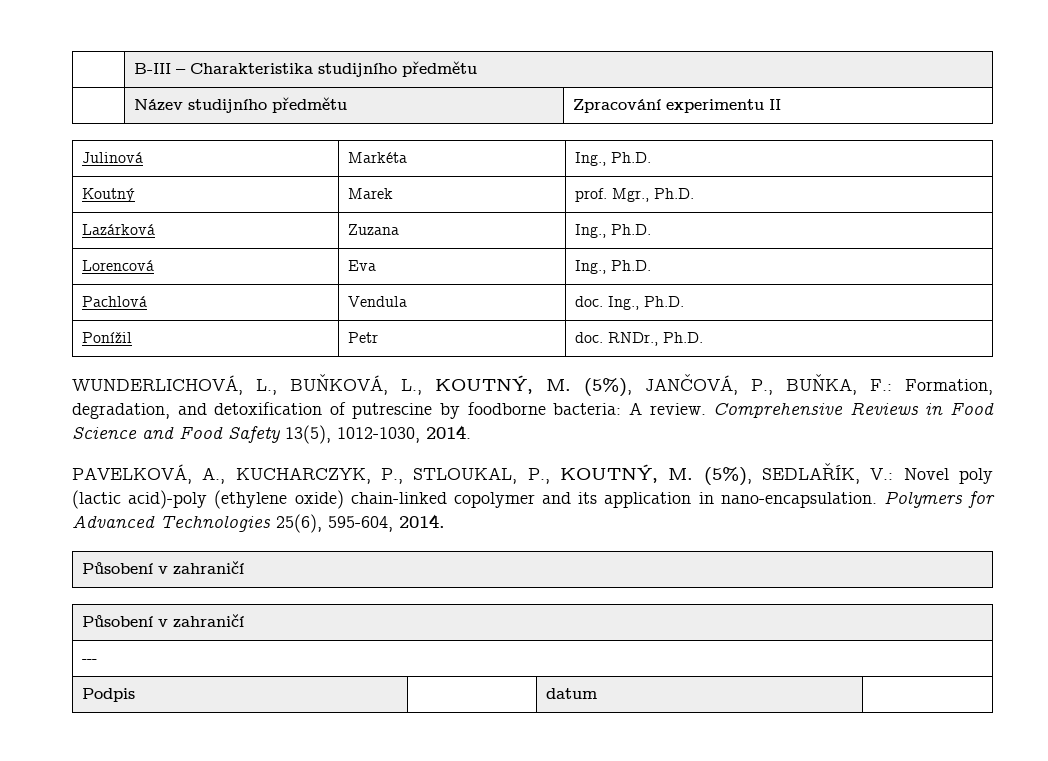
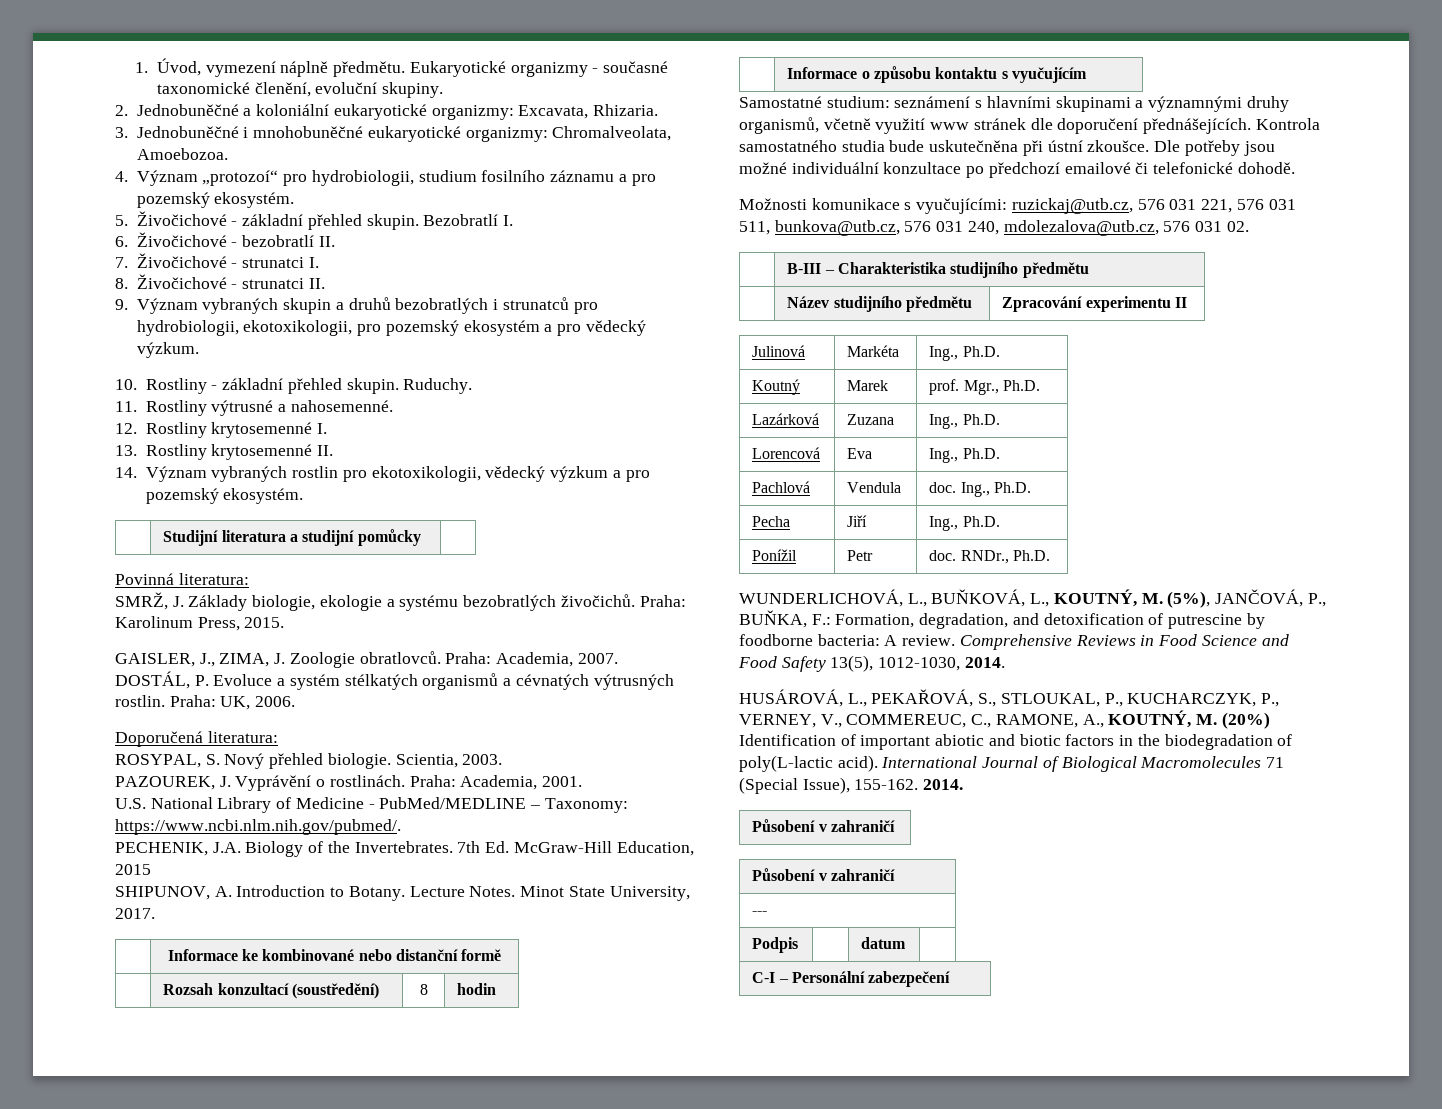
(133, 68) none -> [135,58,668,77] [156,82,444,98] [115,104,659,120] [115,126,672,142] [136,148,228,160] [115,170,656,186] [136,192,295,208] [115,211,514,230] [115,232,335,247] [115,253,319,268] [115,274,325,289] [115,297,598,314] [136,320,646,336] [136,342,199,358] [115,378,473,394] [115,400,393,416] [115,422,328,438] [115,444,334,460] [115,466,650,482] [145,488,304,504] [163,529,421,546] [115,573,249,585] [115,592,686,611] [115,616,285,631] [115,651,618,668] [115,671,674,690] [115,695,296,710] [115,731,278,747] [115,753,503,769] [115,775,583,791] [115,797,628,813] [115,819,401,835] [115,841,694,857] [115,864,151,875] [115,885,690,901] [115,908,155,919] [167,949,502,961] [163,983,379,999] [419,984,428,995] [457,983,497,995] [787,66,1087,83] [739,96,1289,112] [739,117,1320,134] [739,140,1275,156] [739,162,1295,178] [739,198,1296,214] [739,220,1249,236] 1. Úvod, vymezení náplně předmětu. Eukaryotické organizmy - současné taxonomické členění, evoluční skupiny. // 2. Jednobuněčné a koloniální eukaryotické organizmy: Excavata, Rhizaria. // 3. Jednobuněčné i mnohobuněčné eukaryotické organizmy: Chromalveolata, Amoebozoa. // 4. Význam „protozoí“ pro hydrobiologii, studium fosilního záznamu a pro pozemský ekosystém. // 5. Živočichové - základní přehled skupin. Bezobratlí I. // 6. Živočichové - bezobratlí II. // 7. Živočichové - strunatci I. // 8. Živočichové - strunatci II. // 9. Význam vybraných skupin a druhů bezobratlých i strunatců pro hydrobiologii, ekotoxikologii, pro pozemský ekosystém a pro vědecký výzkum. // 10. Rostliny - základní přehled skupin. Ruduchy. // 11. Rostliny výtrusné a nahosemenné. // 12. Rostliny krytosemenné I. // 13. Rostliny krytosemenné II. // 14. Význam vybraných rostlin pro ekotoxikologii, vědecký výzkum a pro pozemský ekosystém. // | Studijní literatura a studijní pomůcky | // Povinná literatura: // SMRŽ, J. Základy biologie, ekologie a systému bezobratlých živočichů. Praha: Karolinum Press, 2015. // GAISLER, J., ZIMA, J. Zoologie obratlovců. Praha: Academia, 2007. // DOSTÁL, P. Evoluce a systém stélkatých organismů a cévnatých výtrusných rostlin. Praha: UK, 2006. // Doporučená literatura: // ROSYPAL, S. Nový přehled biologie. Scientia, 2003. // PAZOUREK, J. Vyprávění o rostlinách. Praha: Academia, 2001. // U.S. National Library of Medicine - PubMed/MEDLINE – Taxonomy: https://www.ncbi.nlm.nih.gov/pubmed/. // PECHENIK, J.A. Biology of the Invertebrates. 7th Ed. McGraw-Hill Education, 2015 // SHIPUNOV, A. Introduction to Botany. Lecture Notes. Minot State University, 2017. // | Informace ke kombinované nebo distanční formě // | Rozsah konzultací (soustředění) | 8 | hodin // | Informace o způsobu kontaktu s vyučujícím // Samostatné studium: seznámení s hlavními skupinami a významnými druhy organismů, včetně využití www stránek dle doporučení přednášejících. Kontrola samostatného studia bude uskutečněna při ústní zkoušce. Dle potřeby jsou možné individuální konzultace po předchozí emailové či telefonické dohodě. // Možnosti komunikace s vyučujícími: ruzickaj@utb.cz, 576 031 221, 576 031 511, bunkova@utb.cz, 576 031 240, mdolezalova@utb.cz, 576 031 02. //
(684, 301) none -> [752,516,791,527] [847,515,868,527] [929,516,1000,531] // Pecha | Jiří | Ing., Ph.D.
[72,463,994,486] [72,490,995,509] [72,514,393,533] PAVELKOVÁ, A., KUCHARCZYK, P., STLOUKAL, P., KOUTNÝ, M. (5%), SEDLAŘÍK, V.: Novel poly (lactic acid)-poly (ethylene oxide) chain-linked copolymer and its application in nano-encapsulation. Polymers for Advanced Technologies 25(6), 595-604, -> [739,689,1280,707] [739,710,1270,729] [739,734,1293,750] [739,755,1285,772] [739,777,919,794] HUSÁROVÁ, L., PEKAŘOVÁ, S., STLOUKAL, P., KUCHARCZYK, P., VERNEY, V., COMMEREUC, C., RAMONE, A., KOUTNÝ, M. (20%) Identification of important abiotic and biotic factors in the biodegradation of poly(L-lactic acid). International Journal of Biological Macromolecules 71 (Special Issue), 155-162.
(597, 693) none -> [752,971,951,987] // C-I – Personální zabezpečení

